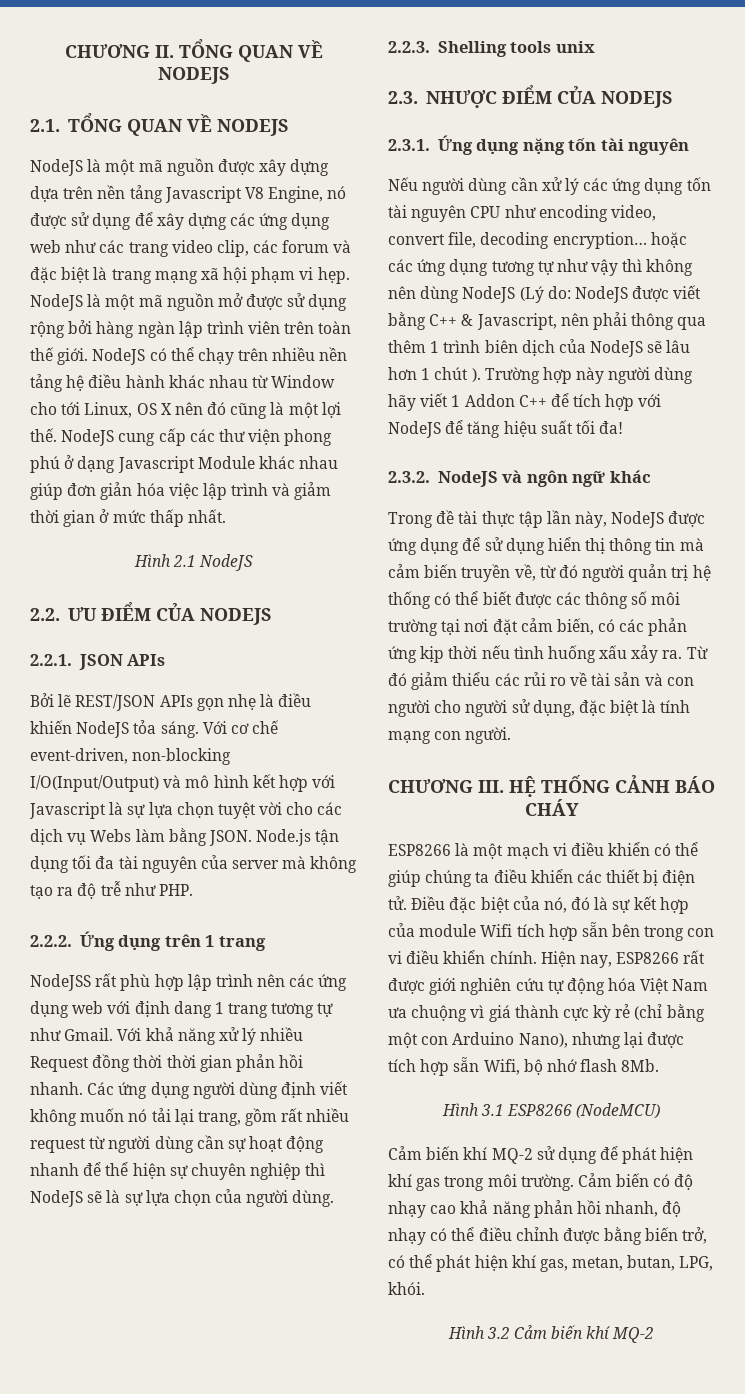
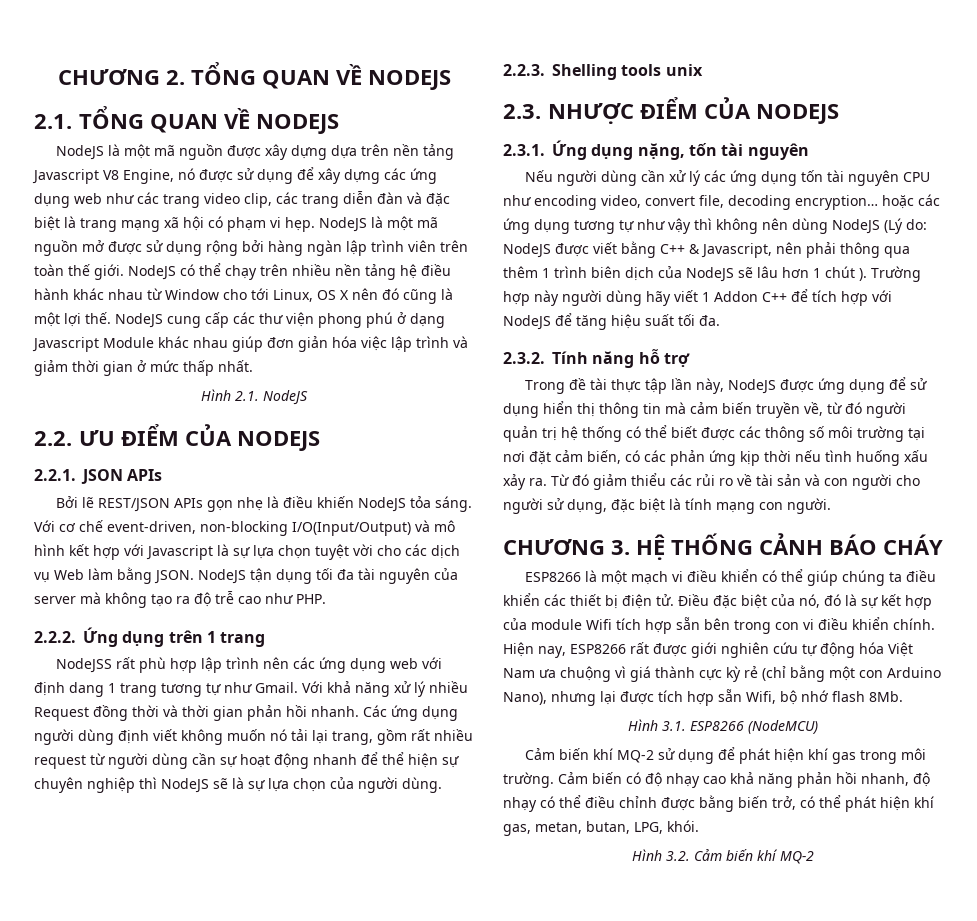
[64,44,174,58] CHƯƠNG II. -> [57,69,185,85] CHƯƠNG 2.
[282,240,330,253] forum -> [302,191,403,208] trang diễn đàn
(248, 275) none -> [208,216,223,228] có
[173,555,196,567] 2.1 -> [235,391,259,401] 2.1.
[90,829,132,842] Webs -> [54,569,84,580] Web
[256,829,312,846] Node.js -> [198,569,246,584] NodeJS
(121, 888) none -> [238,596,261,604] cao
(163, 1061) none -> [163,705,178,717] và
[522,138,565,155] nặng -> [637,143,685,160] nặng,
[599,421,624,434] đa! -> [699,315,720,326] đa.
[437,470,651,487] NodeJS và ngôn ngữ khác -> [552,349,690,368] Tính năng hỗ trợ
[478,780,504,793] III. -> [611,540,630,555] 3.
[480,1104,504,1116] 3.1 -> [662,721,686,731] 3.1.
[486,1327,510,1339] 3.2 -> [666,851,690,861] 3.2.

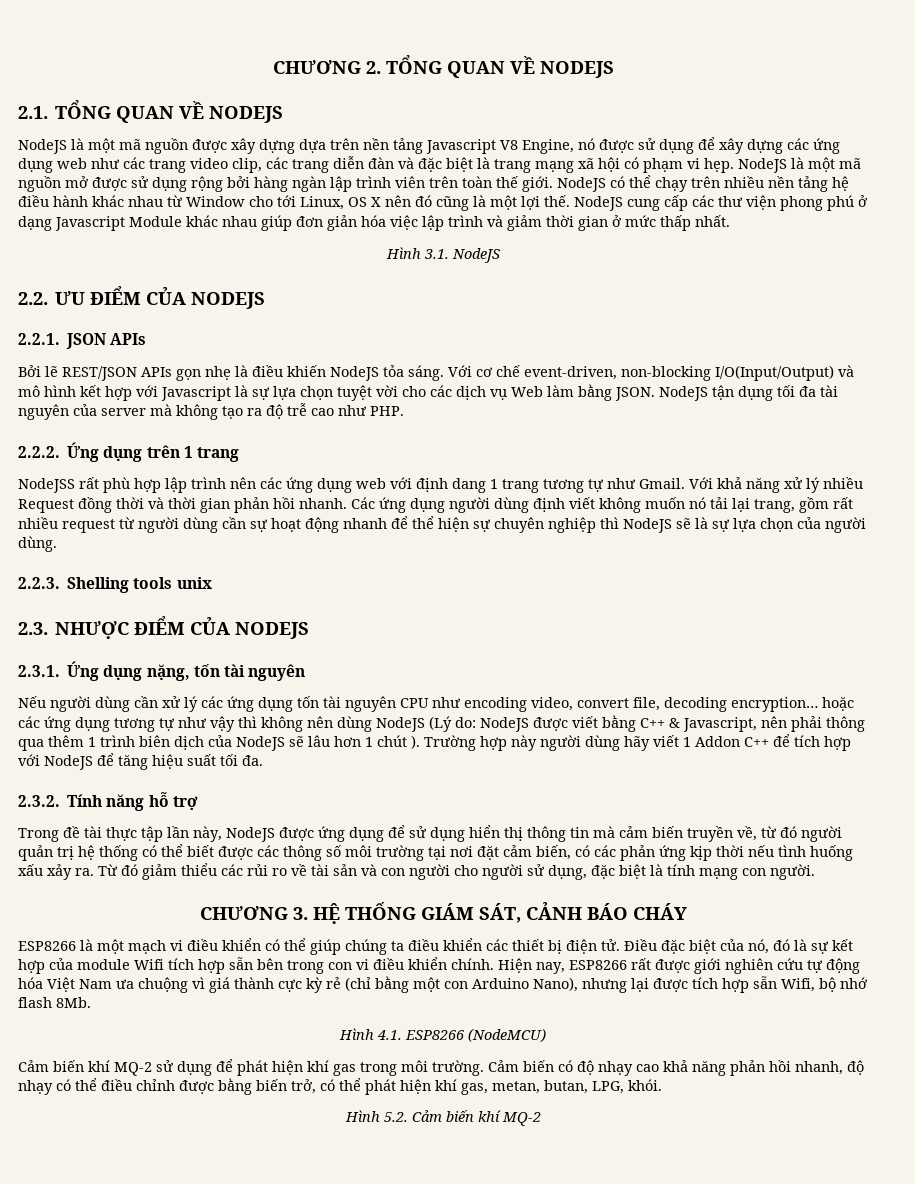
[235,391,259,401] 2.1. -> [423,249,449,259] 3.1.
(753, 544) none -> [420,903,521,923] GIÁM SÁT,
[662,721,686,731] 3.1. -> [377,1030,402,1040] 4.1.
[666,851,690,861] 3.2. -> [383,1112,408,1122] 5.2.

